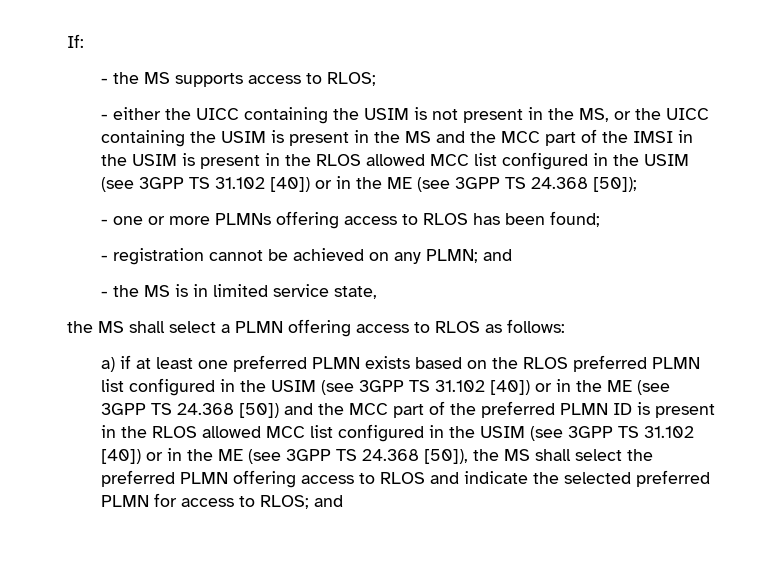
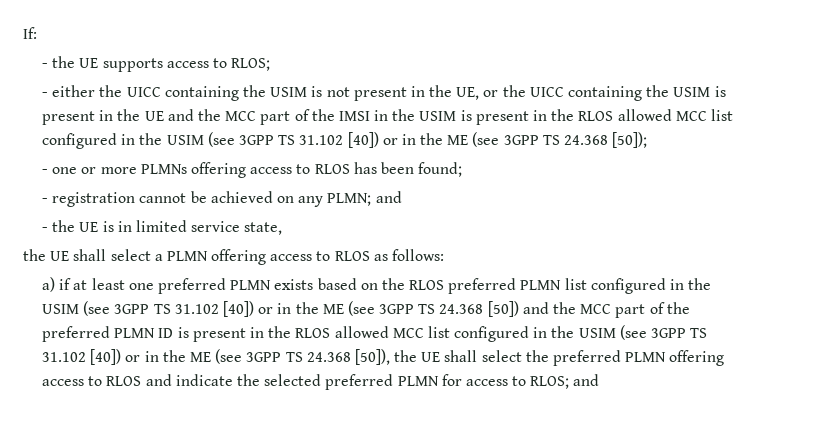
[144,72,171,84] MS -> [79,58,99,68] UE
[579,108,610,122] MS, -> [456,87,480,100] UE,
[405,131,432,143] MS -> [144,111,164,121] UE
[144,285,171,297] MS -> [79,222,99,232] UE
[98,321,124,333] MS -> [50,251,70,261] UE
[504,449,531,461] MS -> [421,352,441,362] UE

